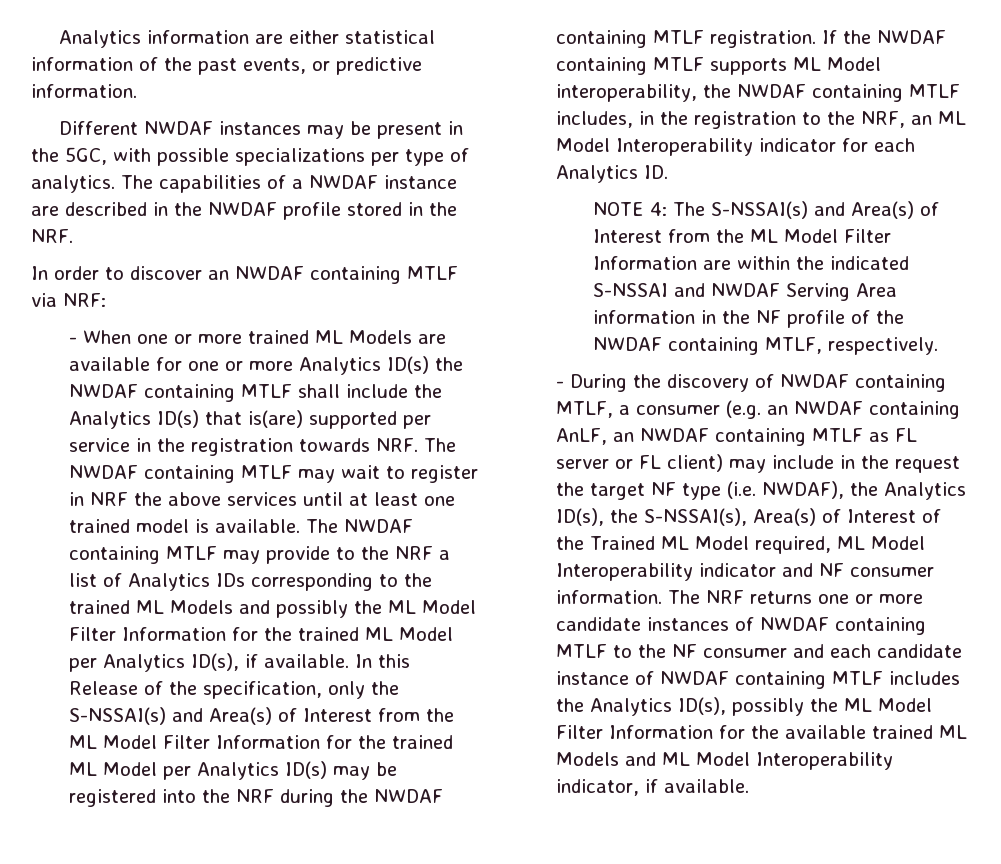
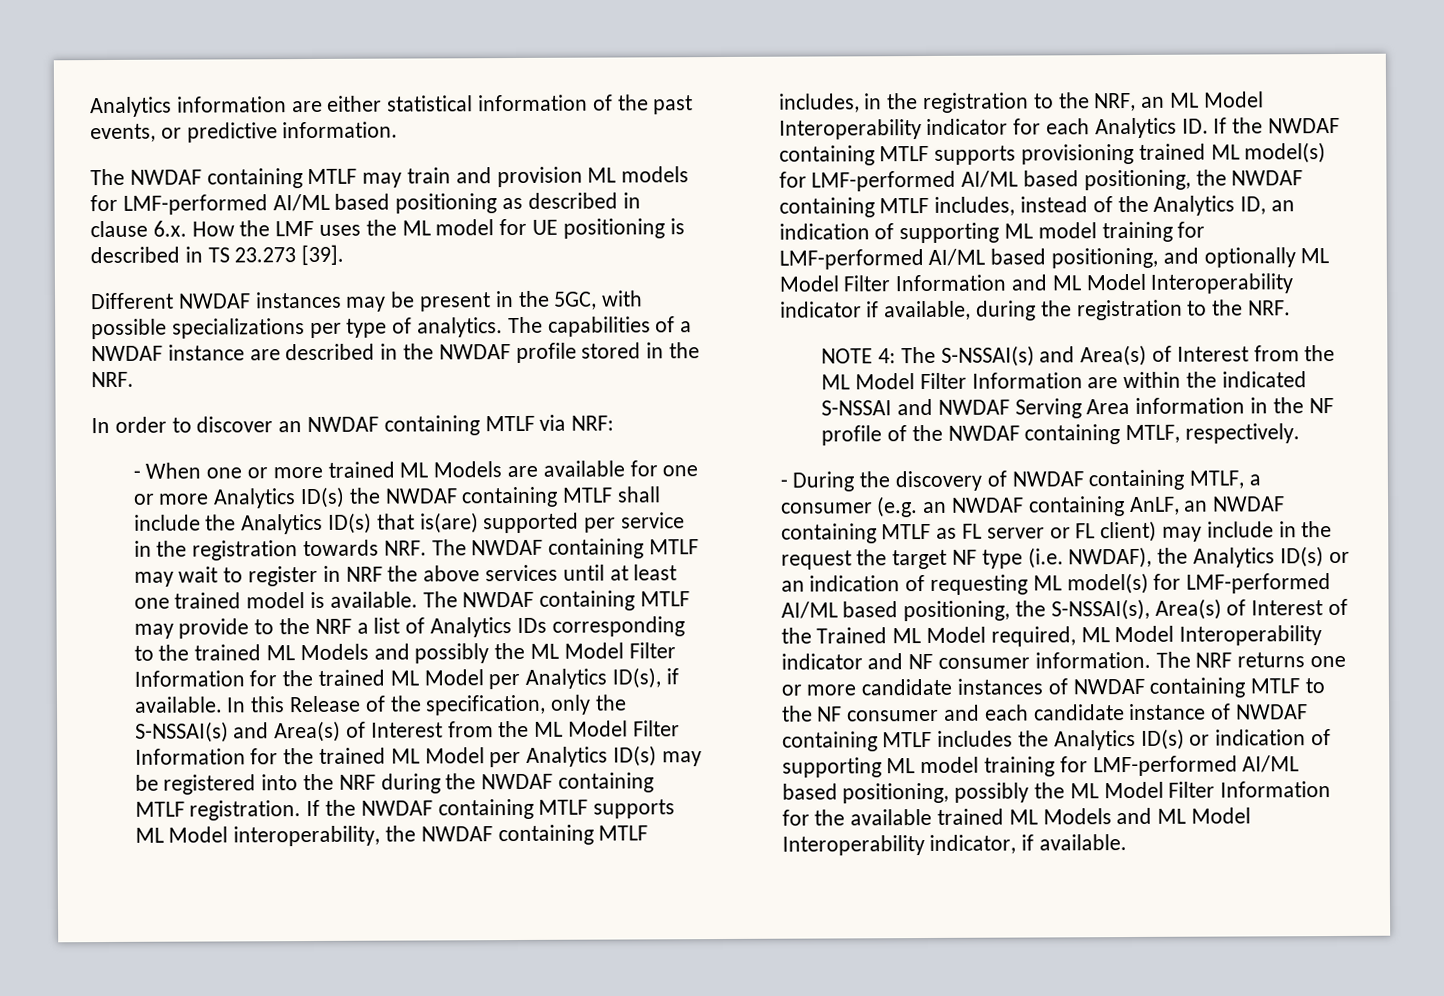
(137, 91) none -> [90,166,690,189] [90,192,641,215] [90,218,685,239] [90,244,345,266] // The NWDAF containing MTLF may train and provision ML models for LMF-performed AI/ML based positioning as described in clause 6.x. How the LMF uses the ML model for UE positioning is described in TS 23.273 [39].
(668, 172) none -> [1213,117,1340,134] [778,142,1327,166] [778,169,1304,192] [778,195,1295,218] [778,221,1206,244] [778,247,1330,270] [778,273,1295,294] [779,299,1291,321] If the NWDAF containing MTLF supports provisioning trained ML model(s) for LMF-performed AI/ML based positioning, the NWDAF containing MTLF includes, instead of the Analytics ID, an indication of supporting ML model training for LMF-performed AI/ML based positioning, and optionally ML Model Filter Information and ML Model Interoperability indicator if available, during the registration to the NRF.
[555,508,604,526] ID(s), -> [1279,546,1350,568] [780,572,1332,595] [780,600,1011,622] ID(s) or an indication of requesting ML model(s) for LMF-performed AI/ML based positioning,
[677,697,726,715] ID(s), -> [1140,728,1331,750] [781,755,1300,778] [781,782,950,804] ID(s) or indication of supporting ML model training for LMF-performed AI/ML based positioning,

